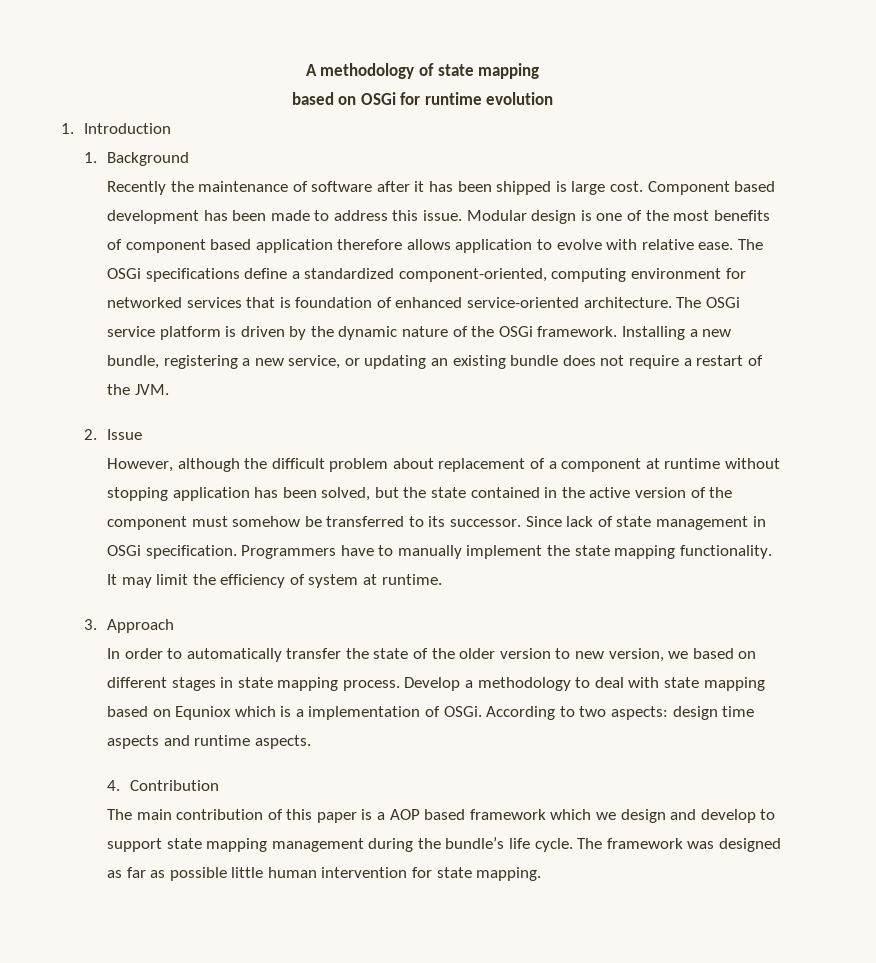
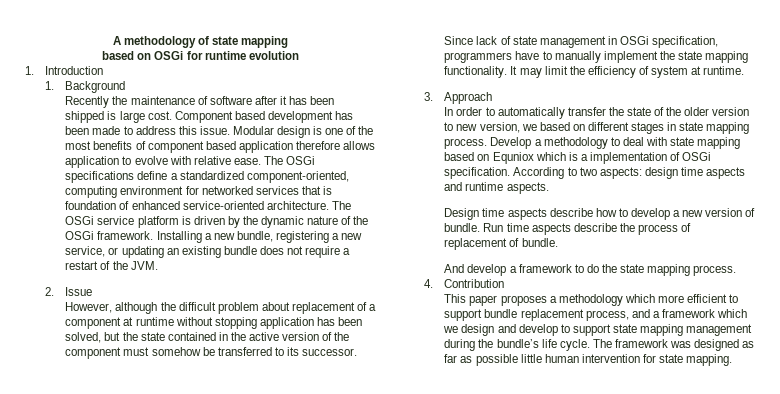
[145,545,337,559] specification. Programmers -> [652,36,719,48] [444,52,513,63] specification, programmers
[443,706,482,717] OSGi. -> [682,152,712,161] [444,167,511,179] OSGi specification.
[106,780,219,791] [106,809,466,823] 4. Contribution // The main contribution of this paper is a AOP based -> [444,208,756,220] [444,223,692,235] [444,238,558,250] [444,264,737,276] [424,279,505,288] [444,294,739,306] [444,309,660,321] Design time aspects describe how to develop a new version of bundle. Run time aspects describe the process of replacement of bundle. // And develop a framework to do the state mapping process. // 4. Contribution // This paper proposes a methodology which more efficient to support bundle replacement process, and a

